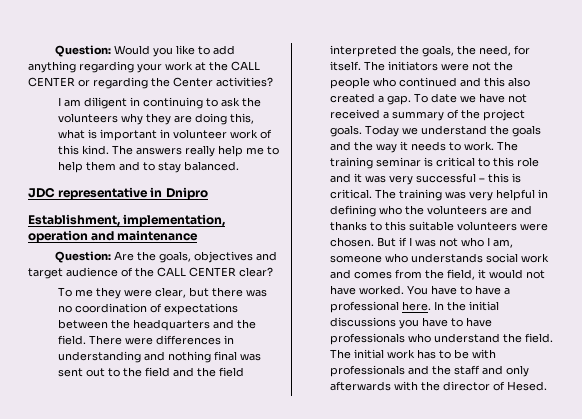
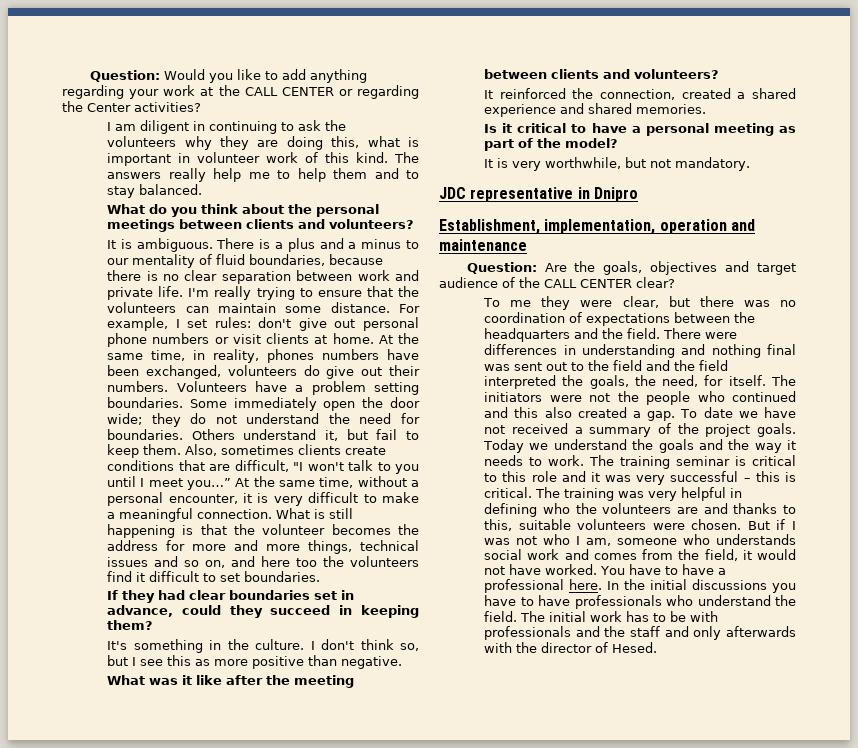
(240, 166) none -> [107,204,380,217] [107,219,415,232] [107,238,419,252] [107,254,384,268] [107,270,419,284] [107,286,420,300] [107,302,420,313] [107,317,419,331] [107,333,420,347] [107,349,419,363] [107,365,421,379] [107,381,419,395] [107,397,420,411] [107,413,420,427] [107,429,419,441] [107,444,387,458] [107,460,420,474] [107,476,419,490] [107,492,419,506] [107,508,354,522] [107,524,419,538] [107,540,419,554] [107,556,420,568] [107,571,321,582] [107,590,355,603] [107,605,419,618] [107,620,154,630] [107,639,420,653] [107,655,403,669] [107,675,355,688] [484,69,720,79] [484,88,796,100] [484,103,707,117] [484,123,796,136] [484,138,619,151] [484,157,751,171] // What do you think about the personal meetings between clients and volunteers? // It is ambiguous. There is a plus and a minus to our mentality of fluid boundaries, because there is no clear separation between work and private life. I'm really trying to ensure that the volunteers can maintain some distance. For example, I set rules: don't give out personal phone numbers or visit clients at home. At the same time, in reality, phones numbers have been exchanged, volunteers do give out their numbers. Volunteers have a problem setting boundaries. Some immediately open the door wide; they do not understand the need for boundaries. Others understand it, but fail to keep them. Also, sometimes clients create conditions that are difficult, "I won't talk to you until I meet you…” At the same time, without a personal encounter, it is very difficult to make a meaningful connection. What is still happening is that the volunteer becomes the address for more and more things, technical issues and so on, and here too the volunteers find it difficult to set boundaries. // If they had clear boundaries set in advance, could they succeed in keeping them? // It's something in the culture. I don't think so, but I see this as more positive than negative. // What was it like after the meeting between clients and volunteers? // It reinforced the connection, created a shared experience and shared memories. // Is it critical to have a personal meeting as part of the model? // It is very worthwhile, but not mandatory.
[385,221,407,231] this -> [484,519,513,531] this,

